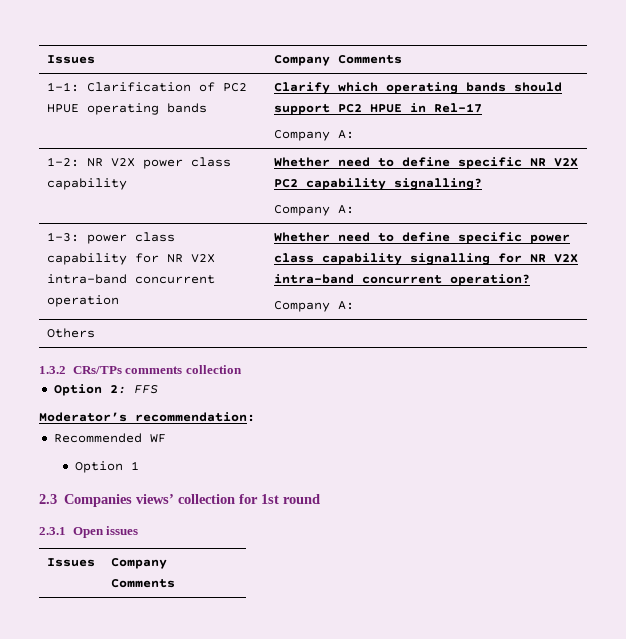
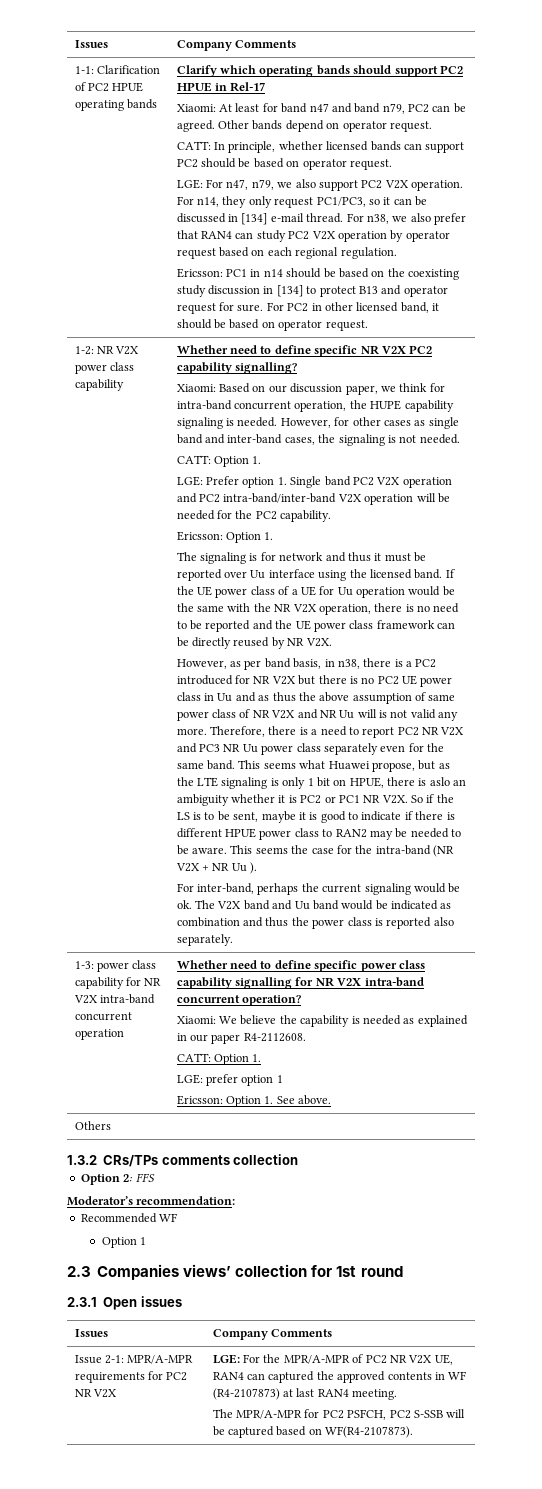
[273,130,354,141] Company A: -> [176,103,466,114] [176,120,432,132] [176,141,465,153] [176,158,392,170] [176,179,464,191] [176,196,428,208] [176,213,467,225] [176,230,450,242] [176,247,397,259] [176,268,460,280] [176,285,448,297] [176,302,440,314] [176,319,368,331] Xiaomi: At least for band n47 and band n79, PC2 can be agreed. Other bands depend on operator request. // CATT: In principle, whether licensed bands can support PC2 should be based on operator request. // LGE: For n47, n79, we also support PC2 V2X operation. For n14, they only request PC1/PC3, so it can be discussed in [134] e-mail thread. For n38, we also prefer that RAN4 can study PC2 V2X operation by operator request based on each regional regulation. // Ericsson: PC1 in n14 should be based on the coexisting study discussion in [134] to protect B13 and operator request for sure. For PC2 in other licensed band, it should be based on operator request.
[273,205,354,216] Company A: -> [176,383,445,395] [176,400,454,412] [176,417,459,429] [176,434,460,446] [176,455,262,467] [176,476,452,488] [176,493,450,505] [176,510,332,522] [176,531,274,543] [176,552,427,564] [176,569,455,581] [176,586,455,598] [176,603,460,615] [176,620,456,632] [176,637,332,649] [176,658,437,670] [176,675,453,687] [176,692,456,704] [176,709,459,721] [176,726,465,738] [176,743,445,755] [176,760,450,772] [176,777,467,789] [176,794,454,806] [176,811,455,823] [176,828,462,840] [176,845,455,857] [175,862,258,874] [176,883,461,895] [176,900,452,910] [176,917,454,929] [176,934,233,946] Xiaomi: Based on our discussion paper, we think for intra-band concurrent operation, the HUPE capability signaling is needed. However, for other cases as single band and inter-band cases, the signaling is not needed. // CATT: Option 1. // LGE: Prefer option 1. Single band PC2 V2X operation and PC2 intra-band/inter-band V2X operation will be needed for the PC2 capability. // Ericsson: Option 1. // The signaling is for network and thus it must be reported over Uu interface using the licensed band. If the UE power class of a UE for Uu operation would be the same with the NR V2X operation, there is no need to be reported and the UE power class framework can be directly reused by NR V2X. // However, as per band basis, in n38, there is a PC2 introduced for NR V2X but there is no PC2 UE power class in Uu and as thus the above assumption of same power class of NR V2X and NR Uu will is not valid any more. Therefore, there is a need to report PC2 NR V2X and PC3 NR Uu power class separately even for the same band. This seems what Huawei propose, but as the LTE signaling is only 1 bit on HPUE, there is aslo an ambiguity whether it is PC2 or PC1 NR V2X. So if the LS is to be sent, maybe it is good to indicate if there is different HPUE power class to RAN2 may be needed to be aware. This seems the case for the intra-band (NR V2X + NR Uu ). // For inter-band, perhaps the current signaling would be ok. The V2X band and Uu band would be indicated as combination and thus the power class is reported also separately.
[273,301,354,312] Company A: -> [176,1015,468,1027] [176,1033,306,1044] [176,1053,262,1065] [176,1074,283,1086] [176,1095,332,1107] Xiaomi: We believe the capability is needed as explained in our paper R4-2112608. // CATT: Option 1. // LGE: prefer option 1 // Ericsson: Option 1. See above.
(175, 583) none -> [74,1355,194,1364] [74,1371,188,1383] [74,1389,118,1398] [212,1354,453,1365] [212,1371,467,1383] [212,1388,398,1400] [212,1409,466,1420] [212,1426,414,1438] // Issue 2-1: MPR/A-MPR requirements for PC2 NR V2X | LGE: For the MPR/A-MPR of PC2 NR V2X UE, RAN4 can captured the approved contents in WF (R4-2107873) at last RAN4 meeting. // The MPR/A-MPR for PC2 PSFCH, PC2 S-SSB will be captured based on WF(R4-2107873).

